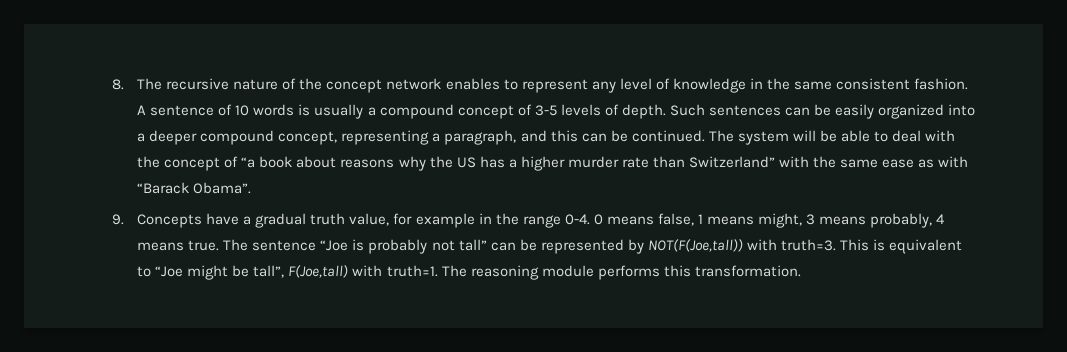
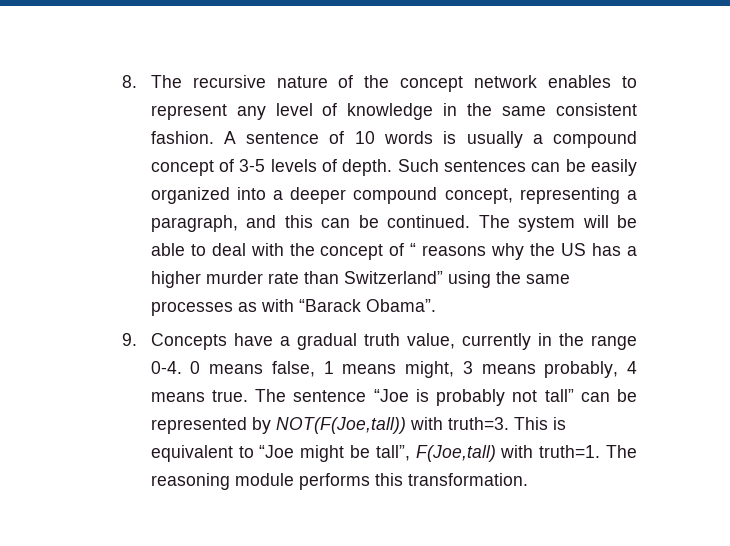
[241,156,337,168] “a book about -> [410,243,417,256] “
[779,156,915,168] with the same ease -> [447,271,570,288] [150,301,233,316] using the same processes
[393,213,475,228] for example -> [461,333,531,350] currently

